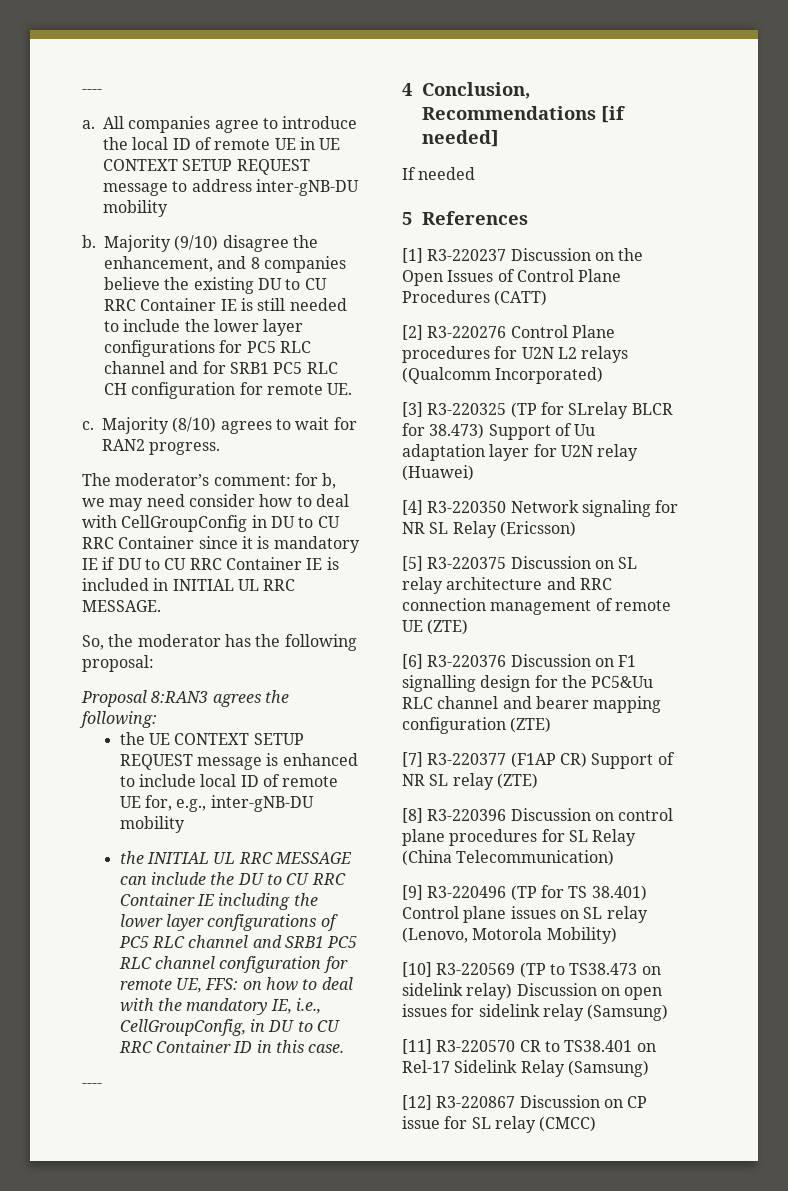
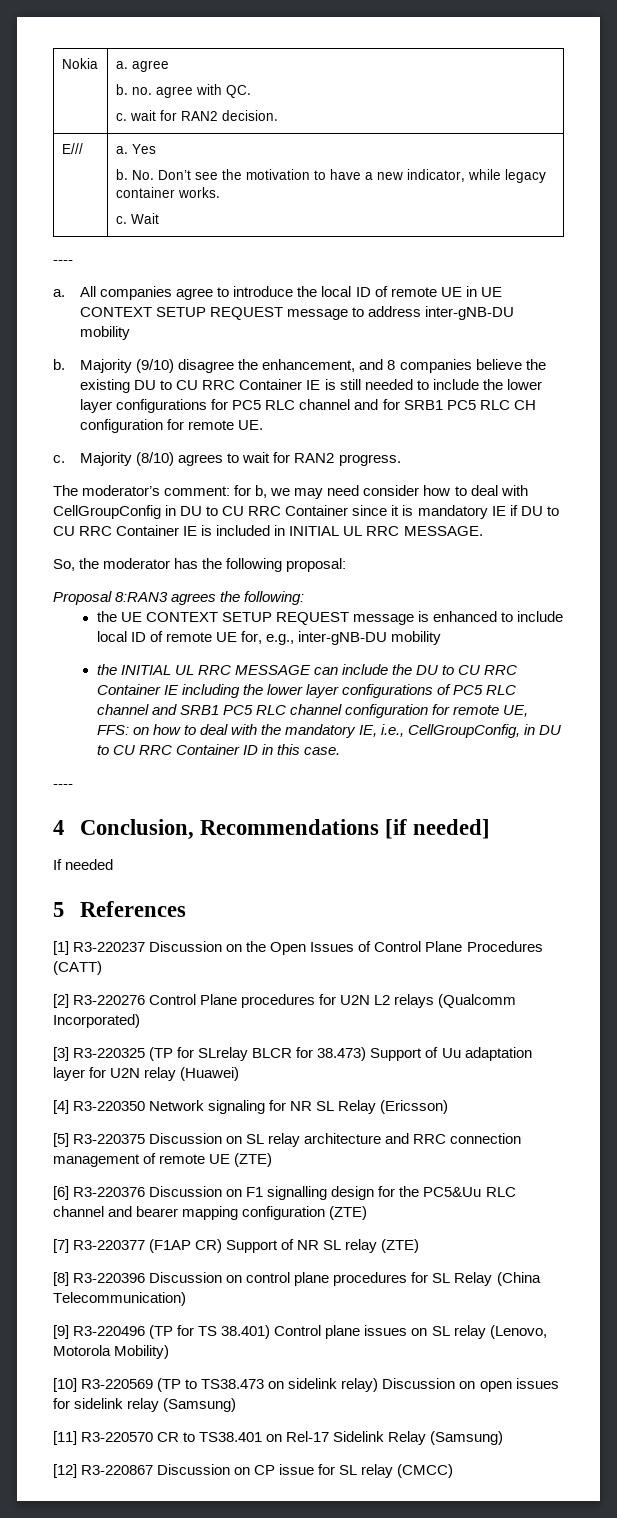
(82, 91) none -> [61,58,98,69] [115,60,169,72] [115,84,251,98] [115,110,278,121] [61,143,83,154] [115,144,156,154] [115,169,546,183] [115,187,220,198] [115,213,159,224] Nokia | a. agree // b. no. agree with QC. // c. wait for RAN2 decision. // E/// | a. Yes // b. No. Don’t see the motivation to have a new indicator, while legacy container works. // c. Wait //

